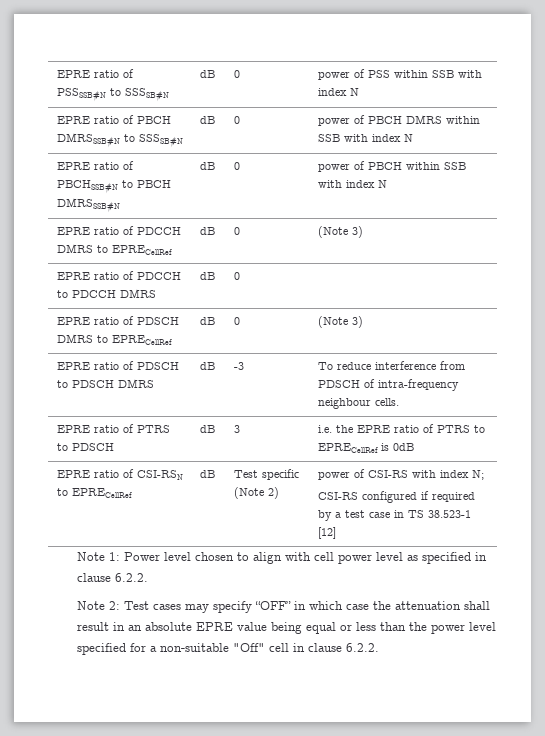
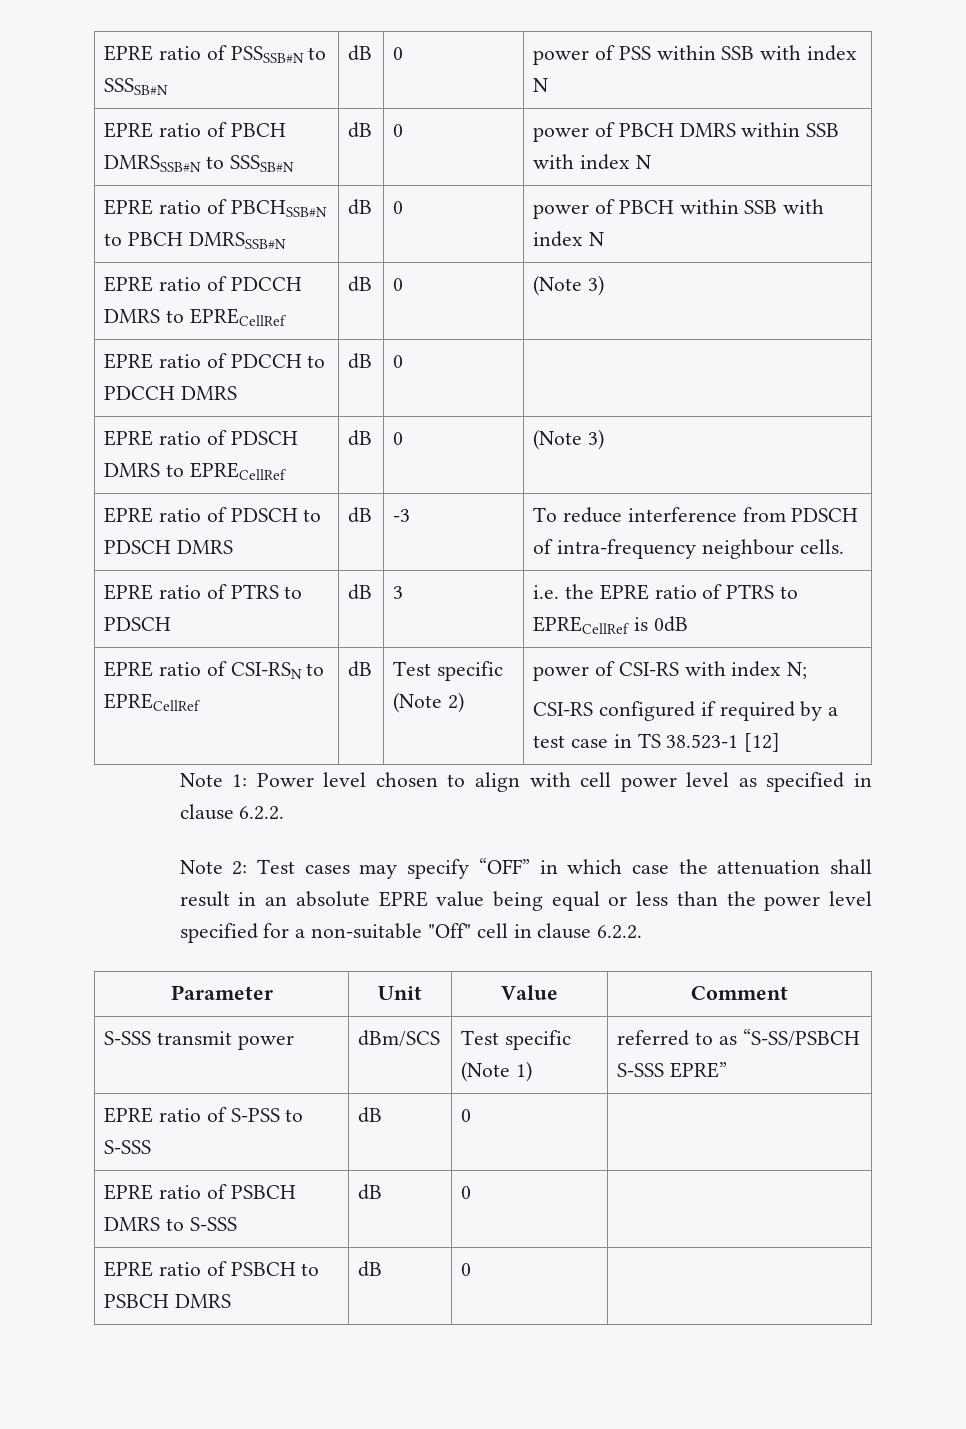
(380, 647) none -> [170,985,273,1000] [378,986,422,1000] [501,985,558,1000] [691,986,788,1000] [104,1031,294,1050] [358,1030,441,1047] [461,1030,572,1050] [461,1061,533,1082] [617,1029,860,1047] [617,1062,728,1078] [104,1107,304,1123] [104,1140,152,1154] [358,1107,383,1123] [461,1109,472,1122] [104,1184,296,1200] [104,1217,237,1231] [358,1184,383,1200] [461,1186,472,1199] [104,1261,320,1277] [104,1294,232,1308] [358,1261,383,1277] [461,1263,472,1276] // Parameter | Unit | Value | Comment // S-SSS transmit power | dBm/SCS | Test specific (Note 1) | referred to as “S-SS/PSBCH S-SSS EPRE” // EPRE ratio of S-PSS to S-SSS | dB | 0 | // EPRE ratio of PSBCH DMRS to S-SSS | dB | 0 | // EPRE ratio of PSBCH to PSBCH DMRS | dB | 0 |

